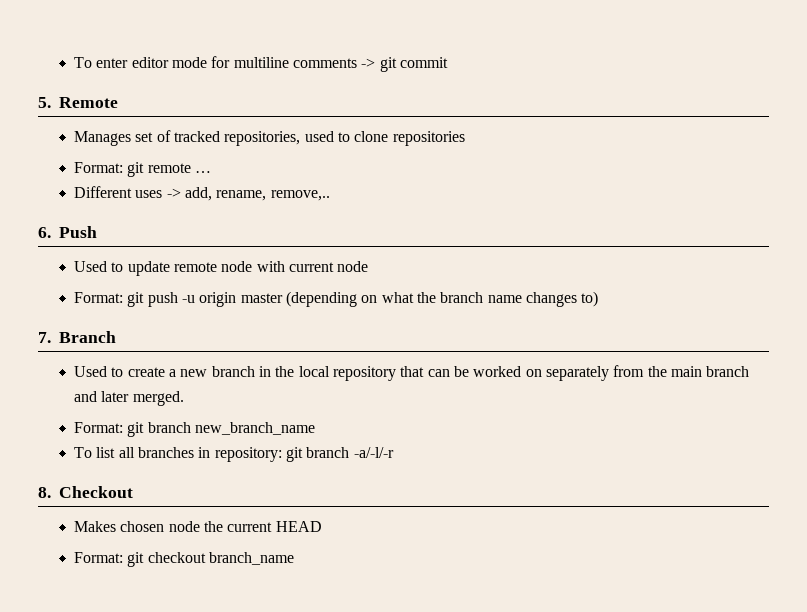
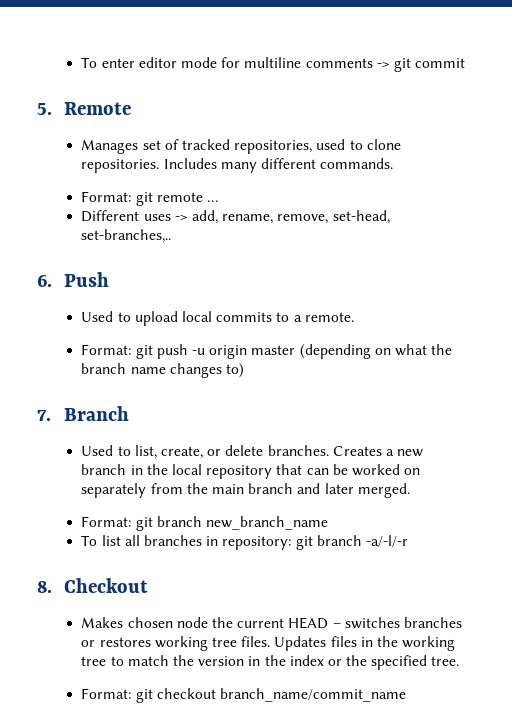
[392,131,465,146] repositories -> [81,158,394,173] repositories. Includes many different commands.
[270,190,330,201] remove,.. -> [277,210,390,224] [81,229,172,243] remove, set-head, set-branches,..
[127,261,369,276] update remote node with current node -> [134,311,354,326] upload local commits to a remote.
[127,367,165,377] create -> [134,445,382,459] list, create, or delete branches. Creates
(322, 526) none -> [332,617,462,629] [81,636,456,651] [81,655,460,670] – switches branches or restores working tree files. Updates files in the working tree to match the version in the index or the specified tree.
[209,552,295,565] branch_name -> [219,688,406,702] branch_name/commit_name

